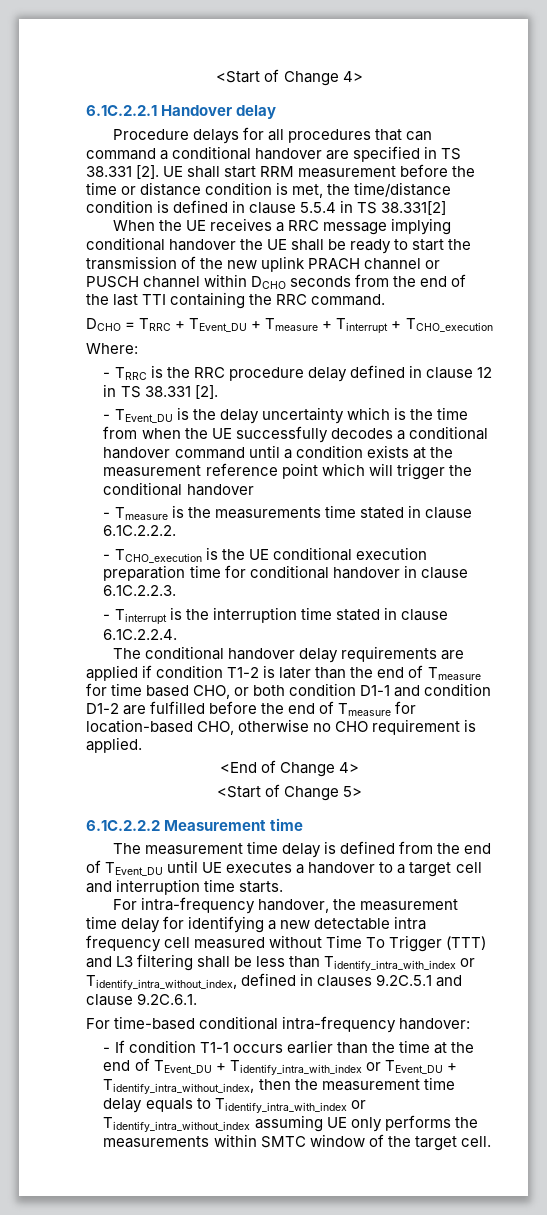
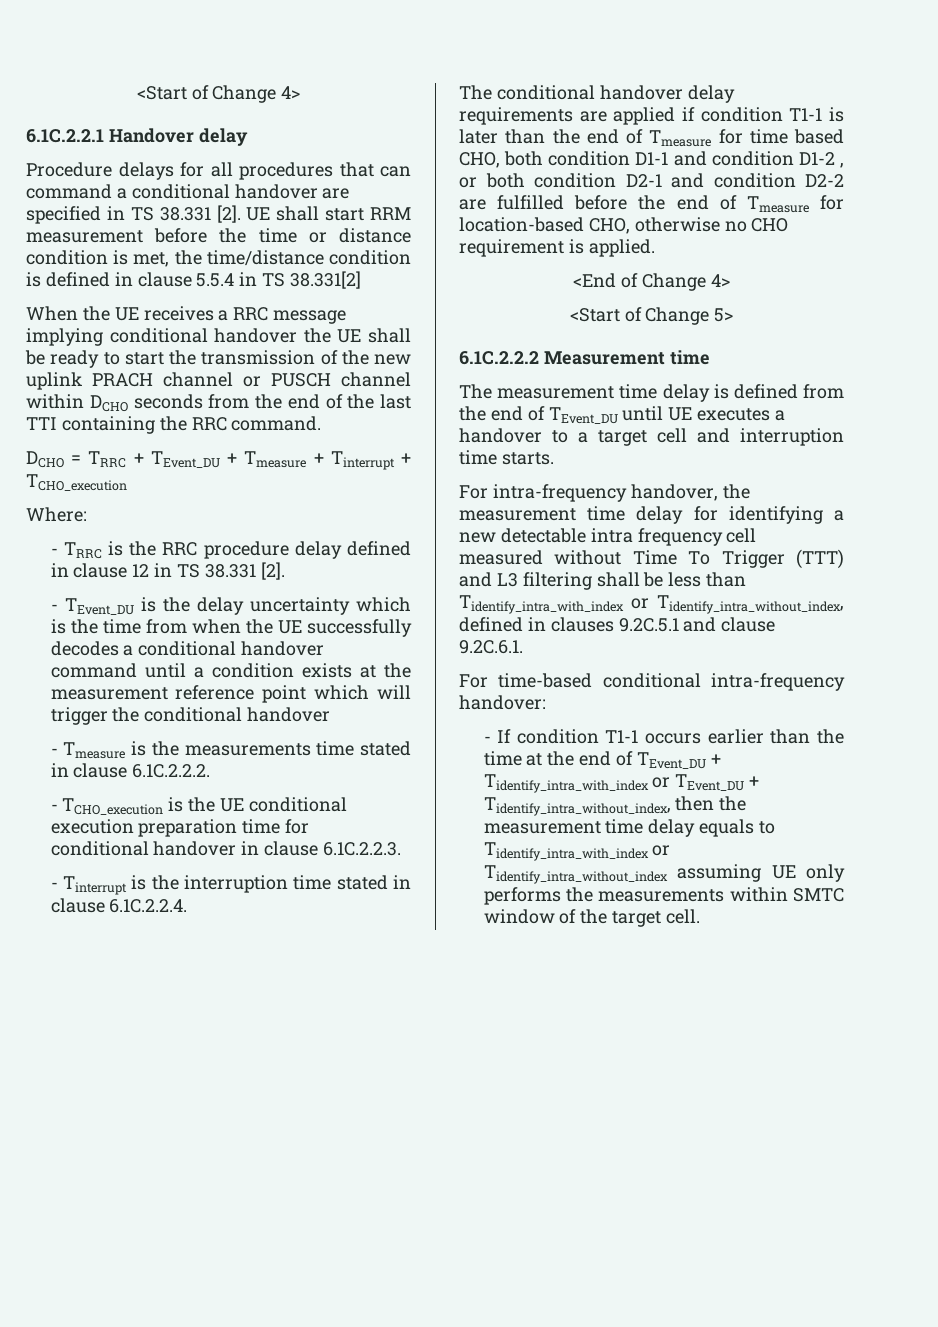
[227,667,260,678] T1-2 -> [789,108,823,121] T1-1
[234,687,250,696] or -> (500, 160) none
(119, 708) none -> [840,163,844,168] [459,173,844,188] , or both condition D2-1 and condition D2-2

